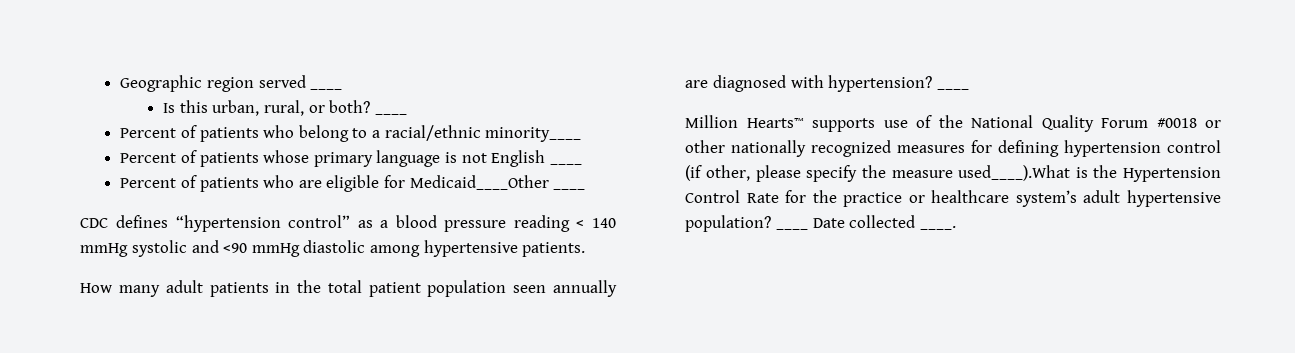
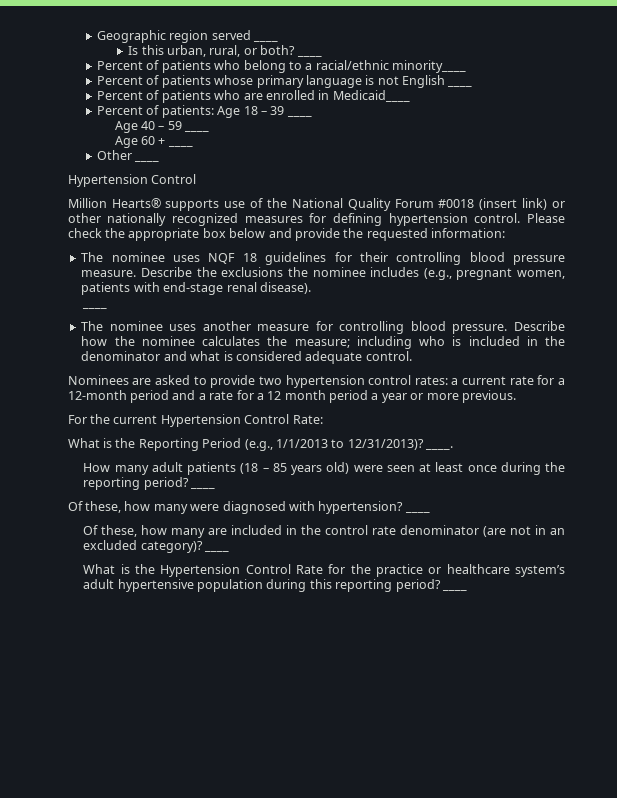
[326,175,586,192] [80,215,616,232] [80,240,586,257] [80,280,617,297] [685,75,969,92] eligible for Medicaid____Other ____ // CDC defines “hypertension control” as a blood pressure reading < 140 mmHg systolic and <90 mmHg diastolic among hypertensive patients. // How many adult patients in the total patient population seen annually are diagnosed with hypertension? ____ -> [265,90,410,102] [97,105,285,118] [286,115,312,117] [114,121,182,133] [184,130,210,132] [114,136,166,148] [167,145,193,147] [97,150,133,160] [134,160,160,162] [67,174,197,187] enrolled in Medicaid____ // Percent of patients: Age 18 – 39 ____ // Age 40 – 59 ____ // Age 60 + ____ // Other ____ // Hypertension Control
[746,118,804,128] Hearts™ -> [111,198,161,208] Hearts®
(1197, 123) none -> [479,198,548,210] (insert link)
[1167,140,1221,153] [685,165,1071,182] control (if other, please specify the measure used____).What -> [474,213,565,223] [67,228,506,241] [81,252,565,265] [81,267,566,280] [81,282,311,295] [82,307,108,309] [81,321,565,334] [81,336,565,349] [81,351,412,364] [67,375,565,388] [67,390,516,403] [67,414,323,427] [67,438,454,451] [83,462,565,475] [83,477,216,490] [67,501,430,514] [83,525,565,538] [83,540,230,553] [83,564,116,574] control. Please check the appropriate box below and provide the requested information: // The nominee uses NQF 18 guidelines for their controlling blood pressure measure. Describe the exclusions the nominee includes (e.g., pregnant women, patients with end-stage renal disease). // ____ // The nominee uses another measure for controlling blood pressure. Describe how the nominee calculates the measure; including who is included in the denominator and what is considered adequate control. // Nominees are asked to provide two hypertension control rates: a current rate for a 12-month period and a rate for a 12 month period a year or more previous. // For the current Hypertension Control Rate: // What is the Reporting Period (e.g., 1/1/2013 to 12/31/2013)? ____. // How many adult patients (18 – 85 years old) were seen at least once during the reporting period? ____ // Of these, how many were diagnosed with hypertension? ____ // Of these, how many are included in the control rate denominator (are not in an excluded category)? ____ // What
[685,215,808,232] [812,215,956,230] population? ____ Date collected ____. -> [197,579,467,592] population during this reporting period? ____

